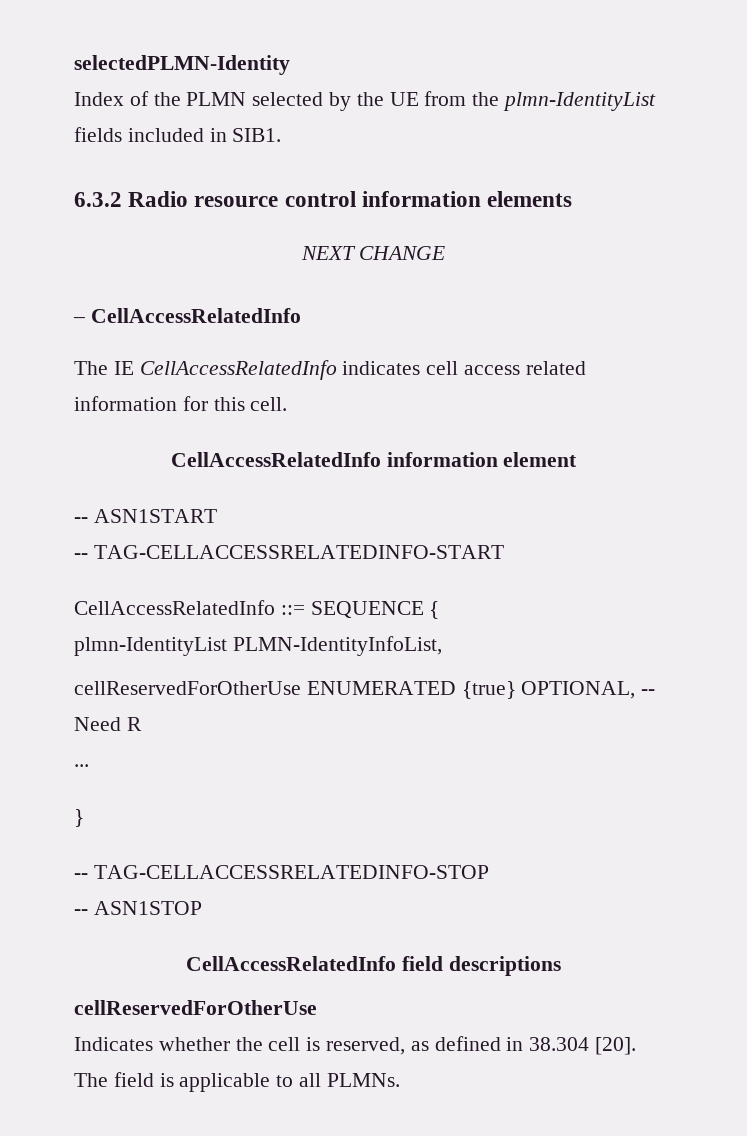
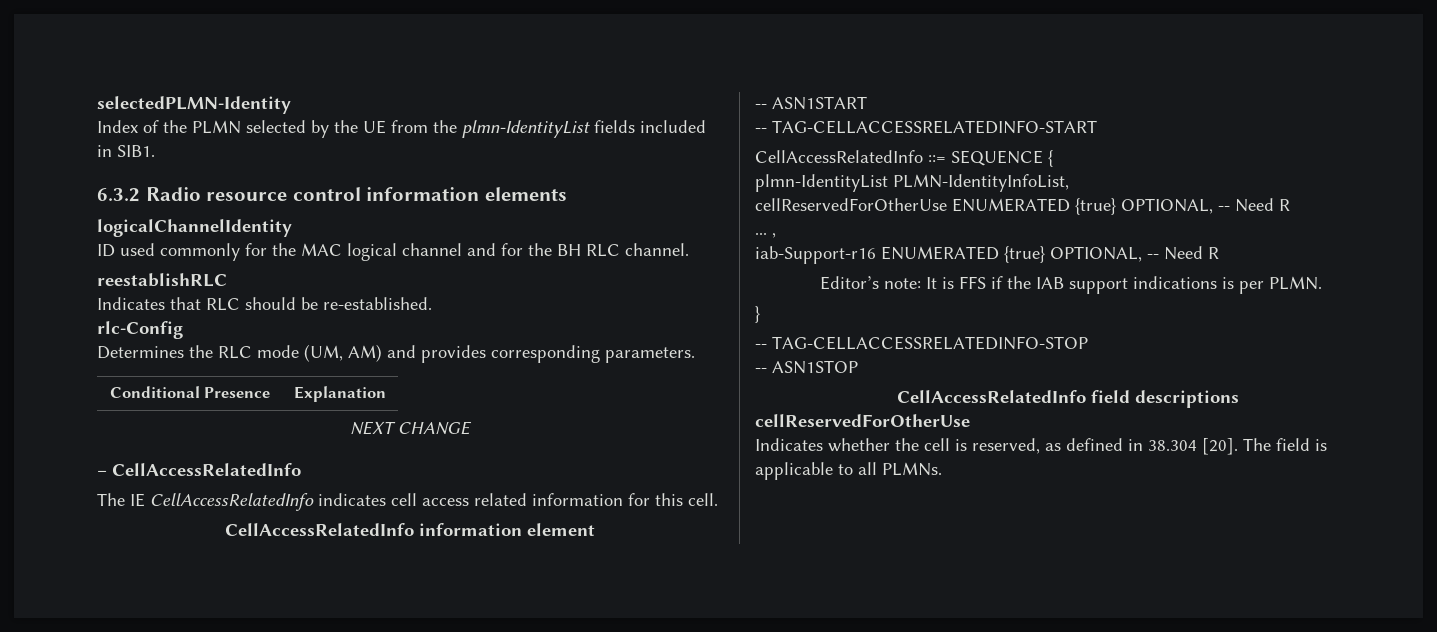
(573, 199) none -> [97,219,292,237] [97,243,689,261] [97,273,227,287] [97,297,432,311] [97,321,183,339] [97,344,695,363] [109,386,271,398] [294,386,386,402] // logicalChannelIdentity // ID used commonly for the MAC logical channel and for the BH RLC channel. // reestablishRLC // Indicates that RLC should be re-established. // rlc-Config // Determines the RLC mode (UM, AM) and provides corresponding parameters. // Conditional Presence | Explanation
(89, 765) none -> [772,233,776,238] [755,246,1219,264] [819,276,1322,294] , // iab-Support-r16 ENUMERATED {true} OPTIONAL, -- Need R // Editor’s note: It is FFS if the IAB support indications is per PLMN.

